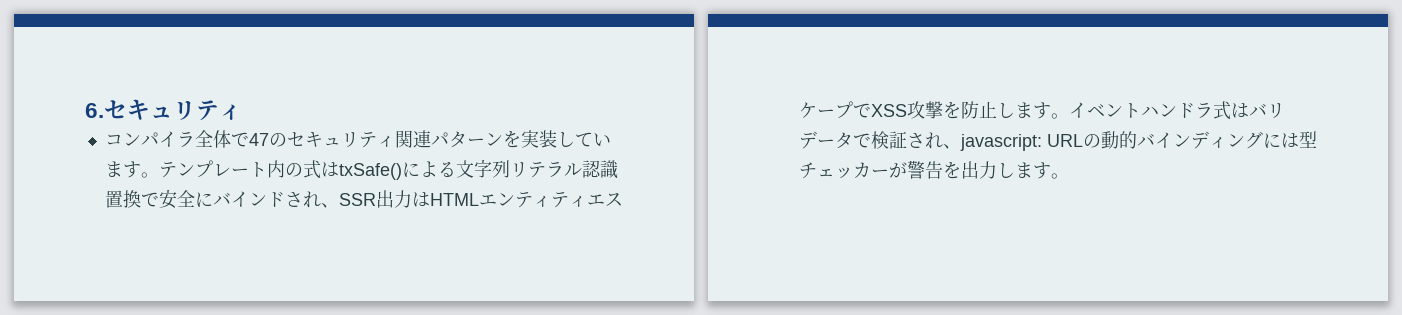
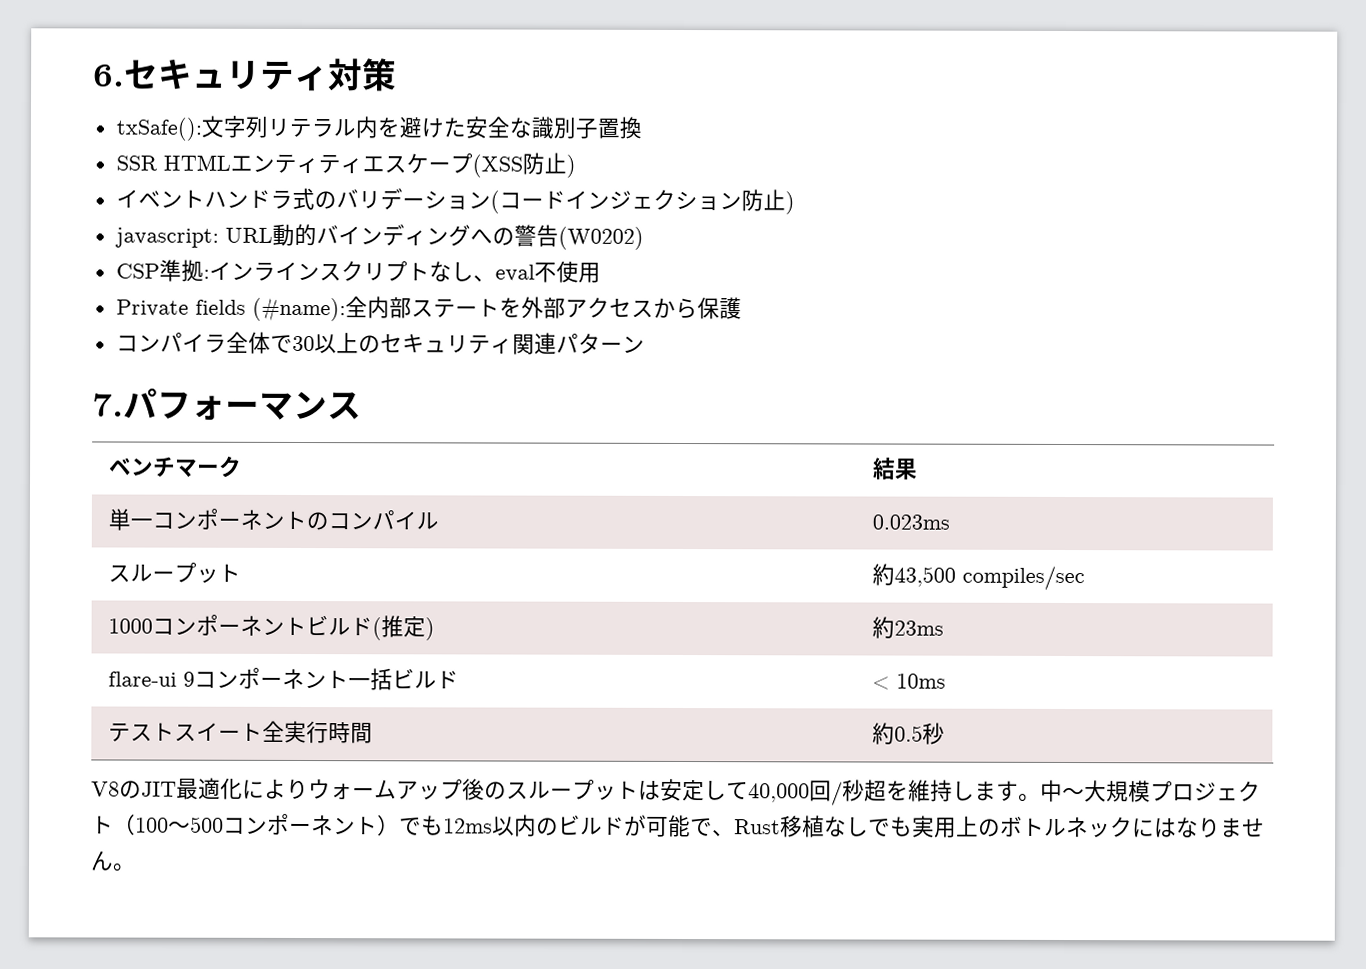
(242, 112) none -> [328,58,397,92] [115,115,642,141] [115,152,576,178] [115,187,795,215] [114,223,644,250] [115,259,601,283] [115,296,742,322] 対策 // txSafe():文字列リテラル内を避けた安全な識別子置換 // SSR HTMLエンティティエスケープ(XSS防止) // イベントハンドラ式のバリデーション(コードインジェクション防止) // javascript: URL動的バインディングへの警告(W0202) // CSP準拠:インラインスクリプトなし、eval不使用 // Private fields (#name):全内部ステートを外部アクセスから保護
[248,133,269,146] 47 -> [291,332,359,354] 30以上
[502,130,611,148] [104,159,618,180] [104,189,623,209] [798,101,1285,120] [798,131,1317,151] [798,160,1051,179] を実装しています。テンプレート内の式はtxSafe()による文字列リテラル認識置換で安全にバインドされ、SSR出力はHTMLエンティティエスケープでXSS攻撃を防止します。イベントハンドラ式はバリデータで検証され、javascript: URLの動的バインディングには型チェッカーが警告を出力します -> [92,387,362,420] [108,455,242,478] [872,457,918,480] [107,508,439,531] [871,514,950,530] [107,562,241,583] [871,563,1085,591] [107,614,435,641] [871,616,944,639] [107,667,459,691] [871,673,946,690] [107,720,373,744] [871,722,945,745] [91,777,1261,806] [91,813,1265,838] [90,850,114,871] // 7.パフォーマンス // ベンチマーク | 結果 // 単一コンポーネントのコンパイル | 0.023ms // スループット | 約43,500 compiles/sec // 1000コンポーネントビルド(推定) | 約23ms // flare-ui 9コンポーネント一括ビルド | < 10ms // テストスイート全実行時間 | 約0.5秒 // V8のJIT最適化によりウォームアップ後のスループットは安定して40,000回/秒超を維持します。中〜大規模プロジェクト（100〜500コンポーネント）でも12ms以内のビルドが可能で、Rust移植なしでも実用上のボトルネックにはなりません

